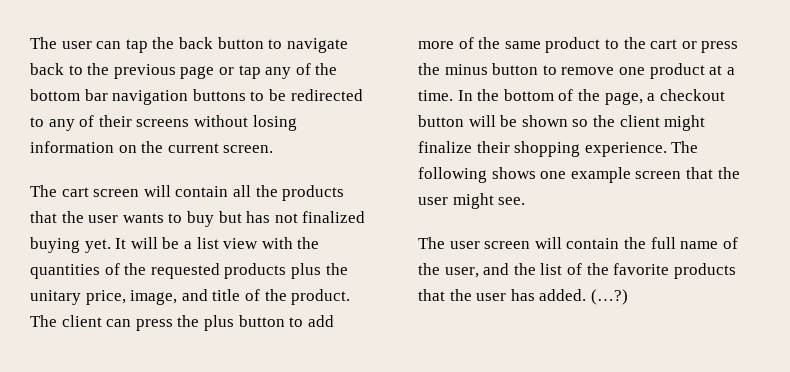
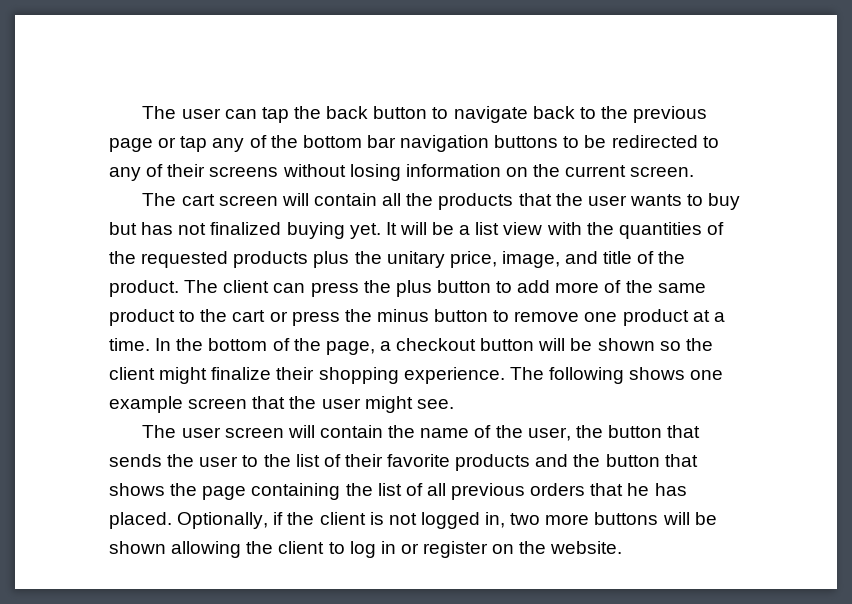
[650,237,676,249] full -> (416, 431) none
[483,263,609,275] and the list of the -> [575,425,701,438] [109,454,383,467] the button that sends the user to the list of their
[418,289,628,305] that the user has added. (…?) -> [535,454,698,467] [109,483,687,500] [109,512,717,529] [109,541,623,558] and the button that shows the page containing the list of all previous orders that he has placed. Optionally, if the client is not logged in, two more buttons will be shown allowing the client to log in or register on the website.

